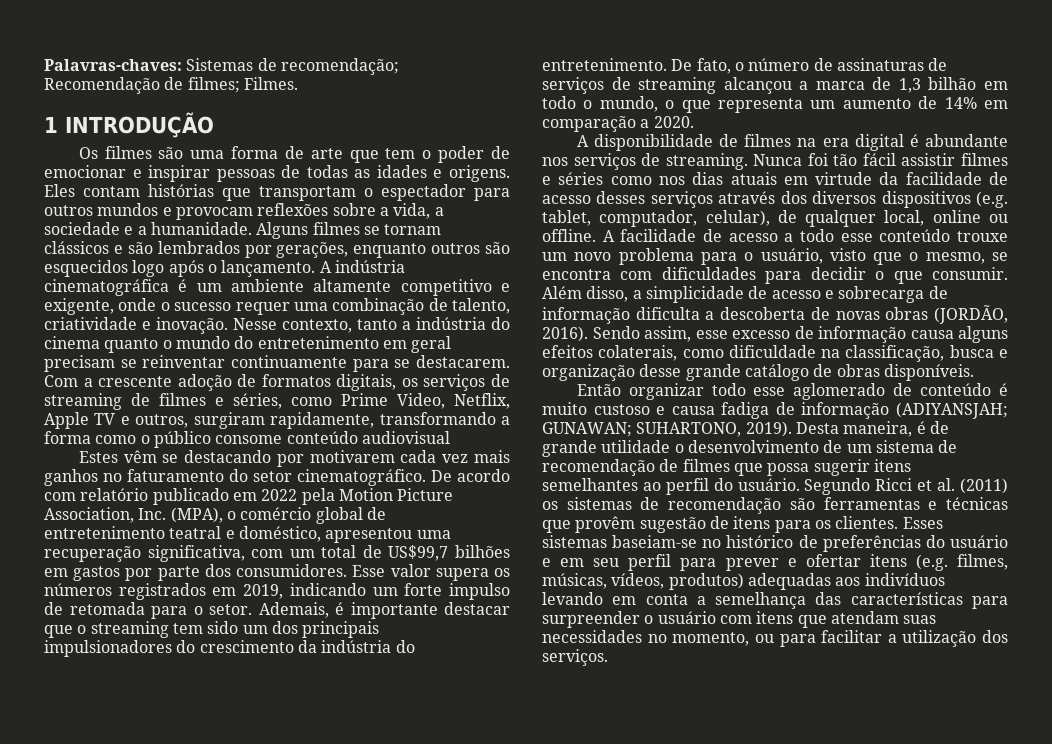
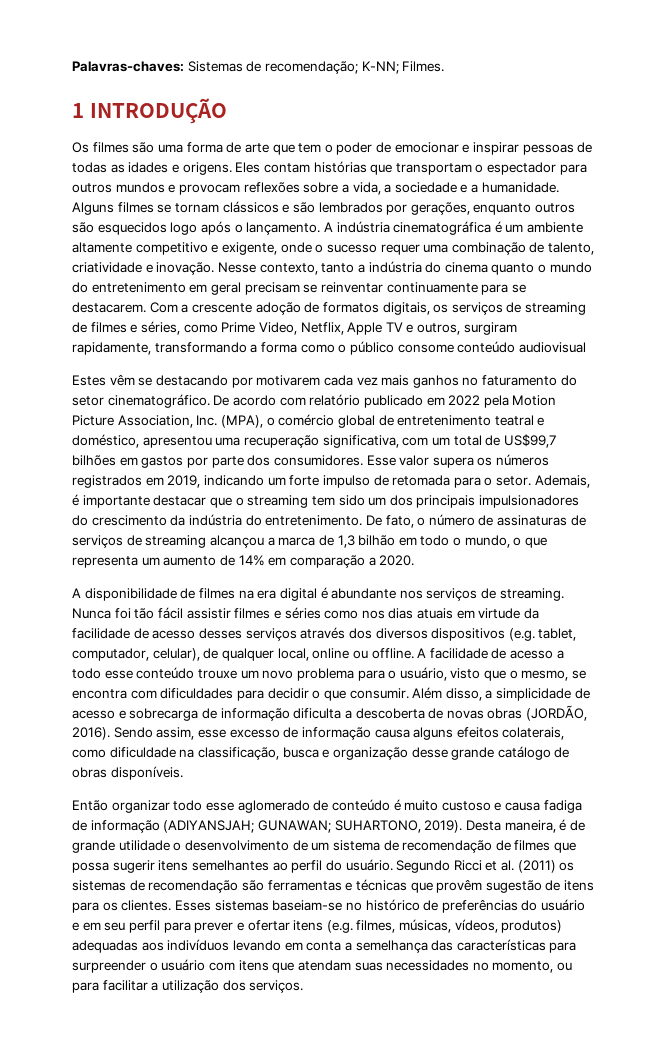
[44,77,240,94] Recomendação de filmes; -> [361,61,399,74] K-NN;

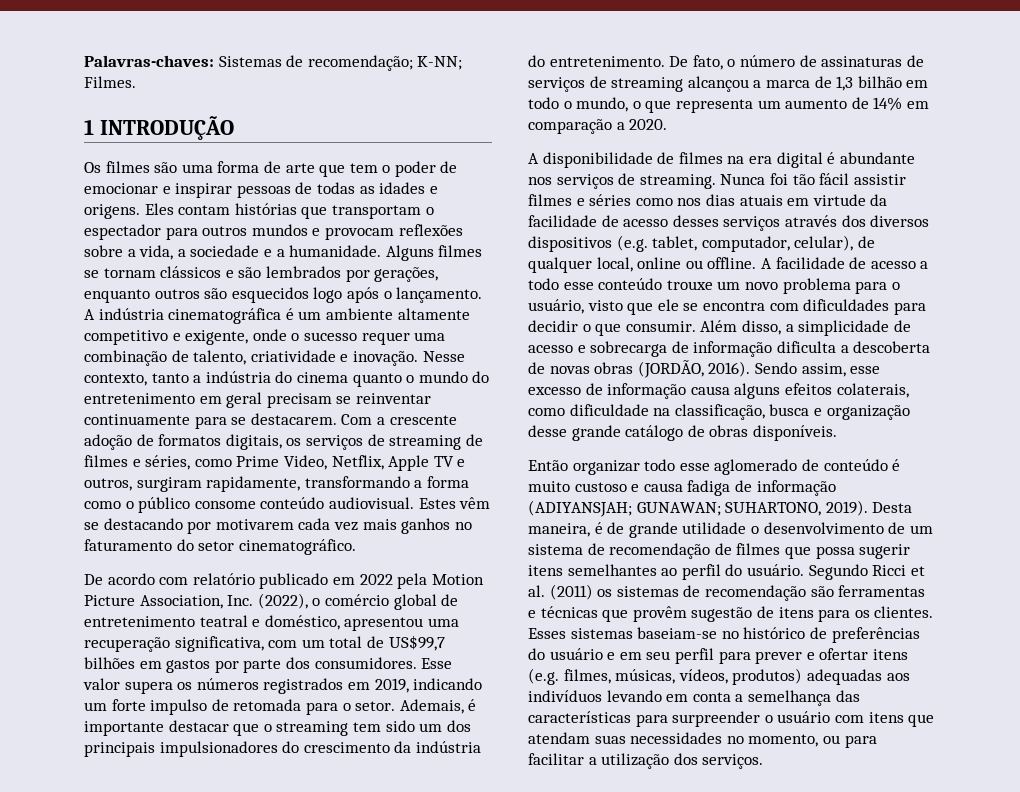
[518,342,586,353] audiovisual // -> [328,497,414,509] audiovisual.
(210, 401) none -> (356, 547) //
[220,415,263,428] (MPA), -> [257,593,308,609] (2022),
[509,670,569,681] o mesmo, -> [657,299,679,311] ele

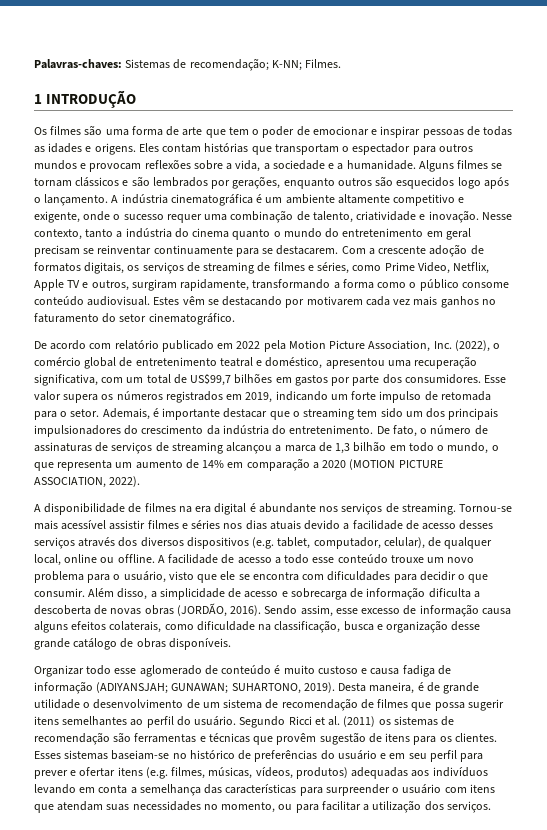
[629,119,668,130] 2020. -> [322,459,443,470] [34,476,141,488] 2020 (MOTION PICTURE ASSOCIATION, 2022).
[720,173,850,185] Nunca foi tão fácil -> [459,504,513,512] [34,520,107,530] Tornou-se mais acessível
[635,198,673,206] como -> (221, 524) none
[787,194,888,206] em virtude da -> [304,520,350,530] devido a
[528,460,640,475] Então organizar -> [34,665,84,677] Organizar

